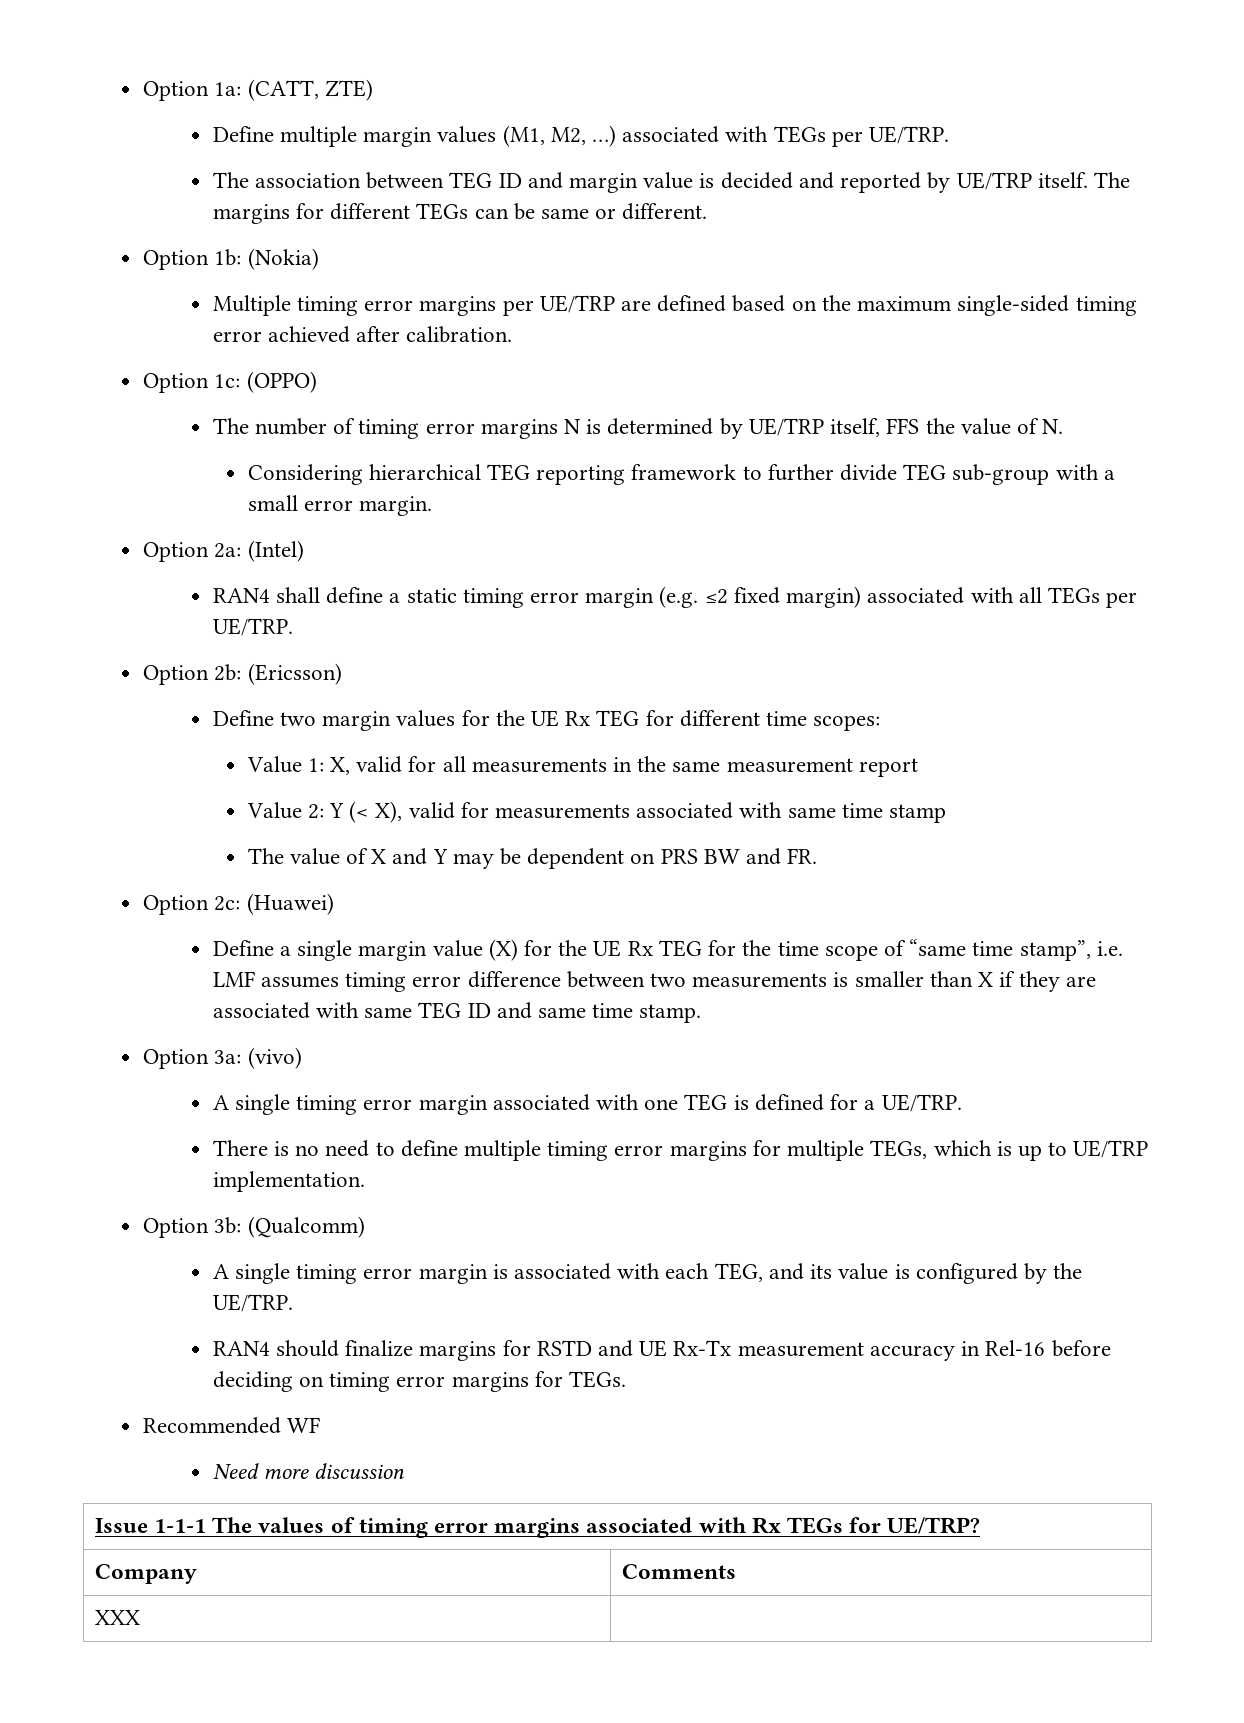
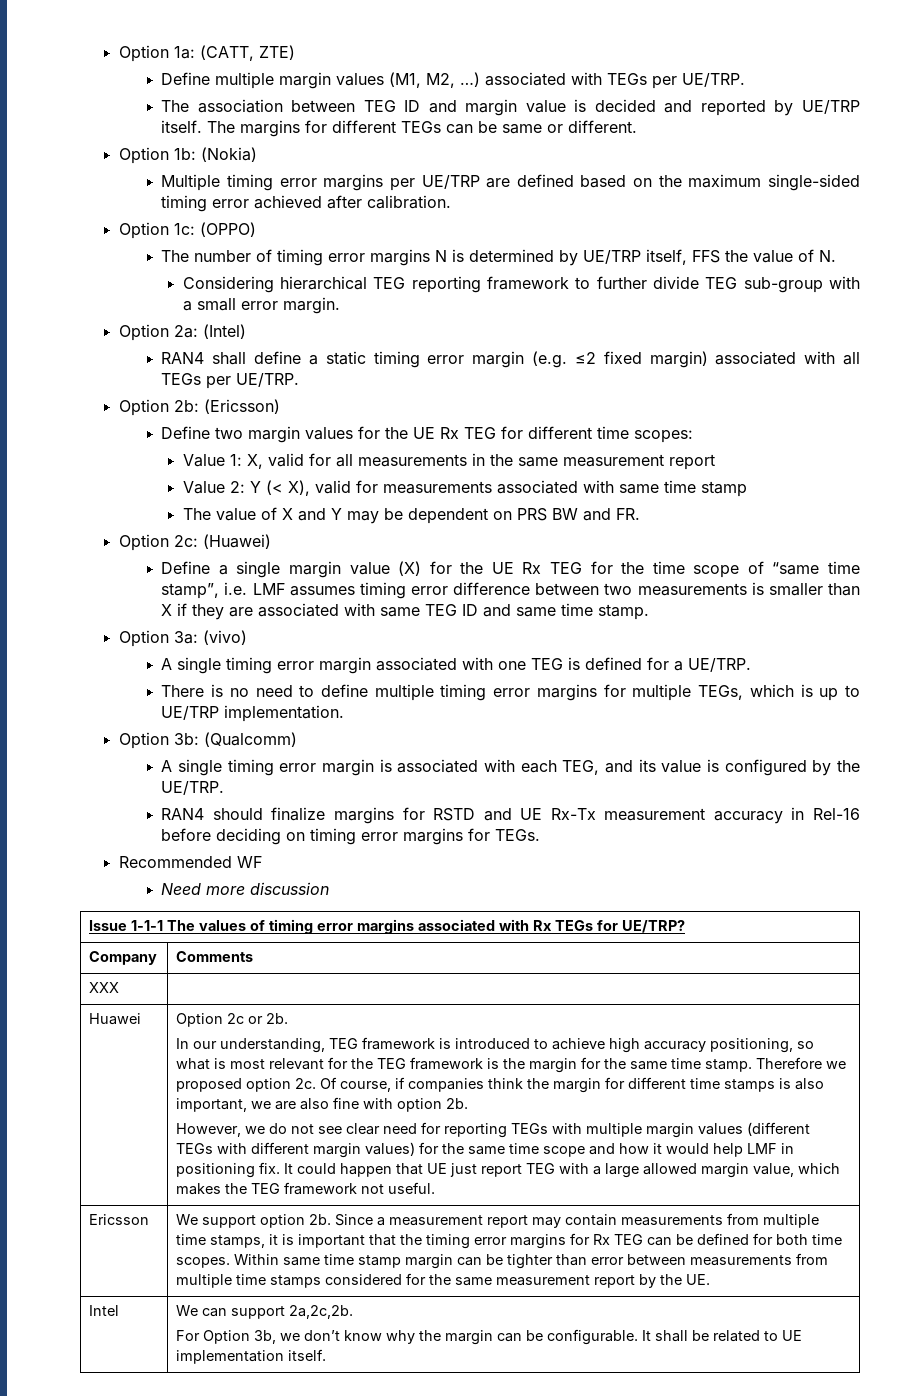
(140, 1617) none -> [89,1013,142,1025] [176,1013,289,1027] [176,1037,815,1053] [176,1057,847,1073] [176,1077,825,1093] [176,1097,469,1112] [176,1122,811,1138] [176,1142,795,1158] [176,1162,841,1178] [176,1182,436,1195] [89,1214,150,1225] [176,1213,820,1228] [176,1233,843,1249] [176,1253,829,1269] [176,1273,711,1288] [89,1305,120,1316] [176,1305,354,1319] [176,1329,803,1345] [176,1349,327,1364] // Huawei | Option 2c or 2b. // In our understanding, TEG framework is introduced to achieve high accuracy positioning, so what is most relevant for the TEG framework is the margin for the same time stamp. Therefore we proposed option 2c. Of course, if companies think the margin for different time stamps is also important, we are also fine with option 2b. // However, we do not see clear need for reporting TEGs with multiple margin values (different TEGs with different margin values) for the same time scope and how it would help LMF in positioning fix. It could happen that UE just report TEG with a large allowed margin value, which makes the TEG framework not useful. // Ericsson | We support option 2b. Since a measurement report may contain measurements from multiple time stamps, it is important that the timing error margins for Rx TEG can be defined for both time scopes. Within same time stamp margin can be tighter than error between measurements from multiple time stamps considered for the same measurement report by the UE. // Intel | We can support 2a,2c,2b. // For Option 3b, we don’t know why the margin can be configurable. It shall be related to UE implementation itself.

